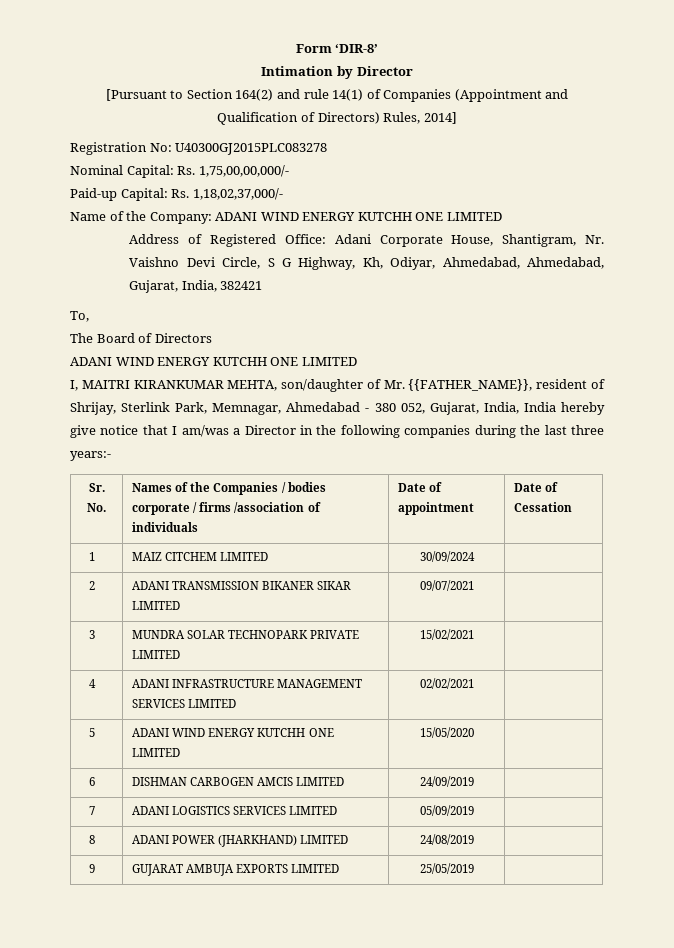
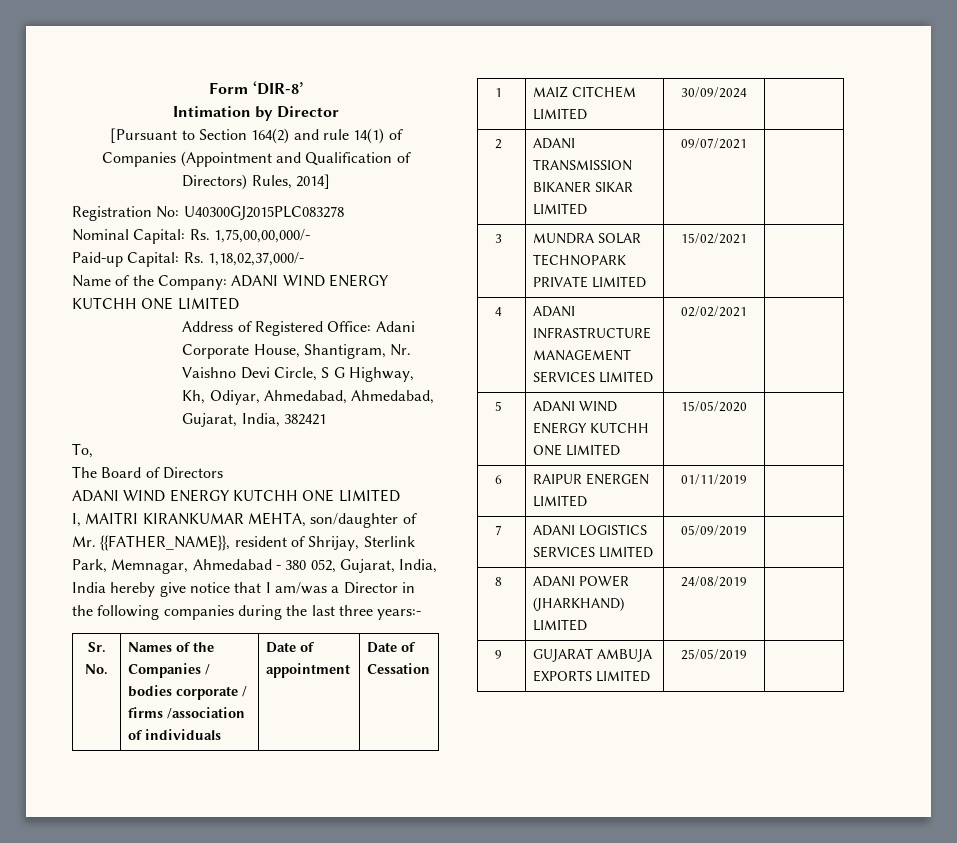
[132,777,345,786] [419,776,474,787] DISHMAN CARBOGEN AMCIS LIMITED | 24/09/2019 -> [532,473,649,485] [532,495,587,507] [681,474,747,485] RAIPUR ENERGEN LIMITED | 01/11/2019

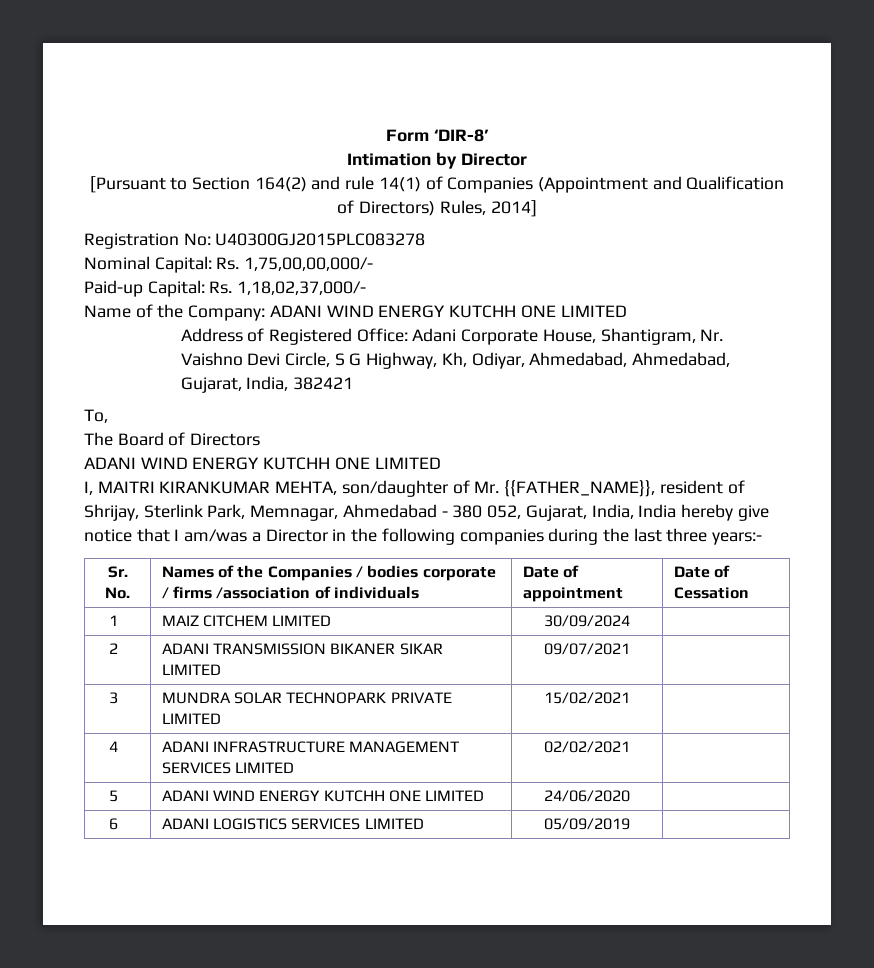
[681,401,747,412] 15/05/2020 -> [544,790,630,802] 24/06/2020
[532,473,649,485] [532,495,587,507] [681,474,747,485] [494,525,502,535] | RAIPUR ENERGEN LIMITED | 01/11/2019 | // 7 -> (118, 824) none
[494,577,502,586] [532,575,629,587] [532,597,624,611] [532,619,587,631] [681,576,747,587] [494,650,502,659] [532,648,652,662] [532,670,650,682] [681,649,747,660] // 8 | ADANI POWER (JHARKHAND) LIMITED | 24/08/2019 | // 9 | GUJARAT AMBUJA EXPORTS LIMITED | 25/05/2019 | -> (630, 824) none

